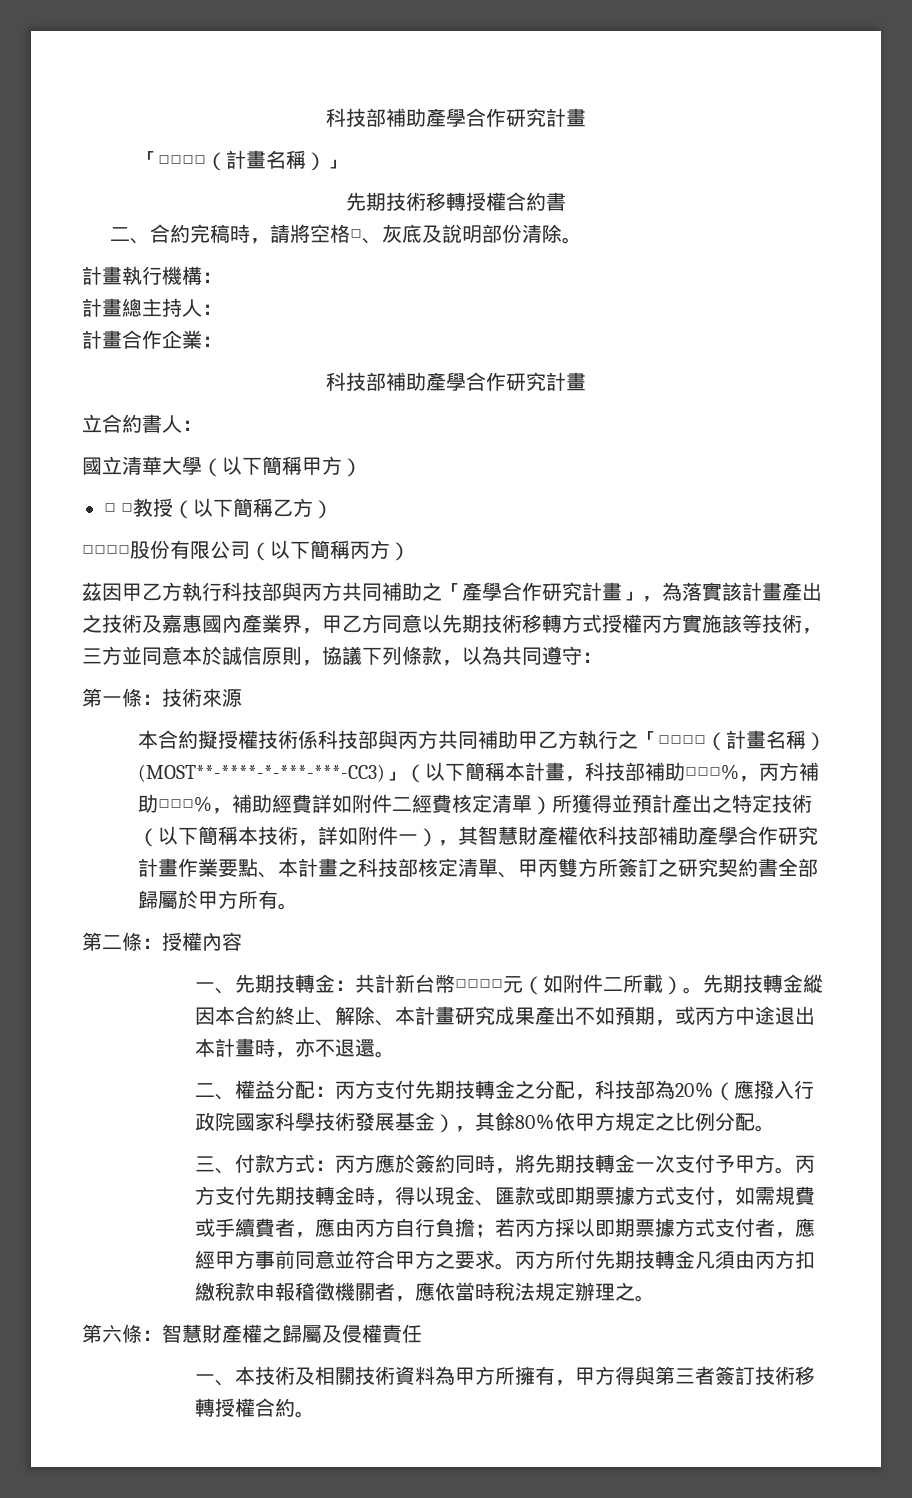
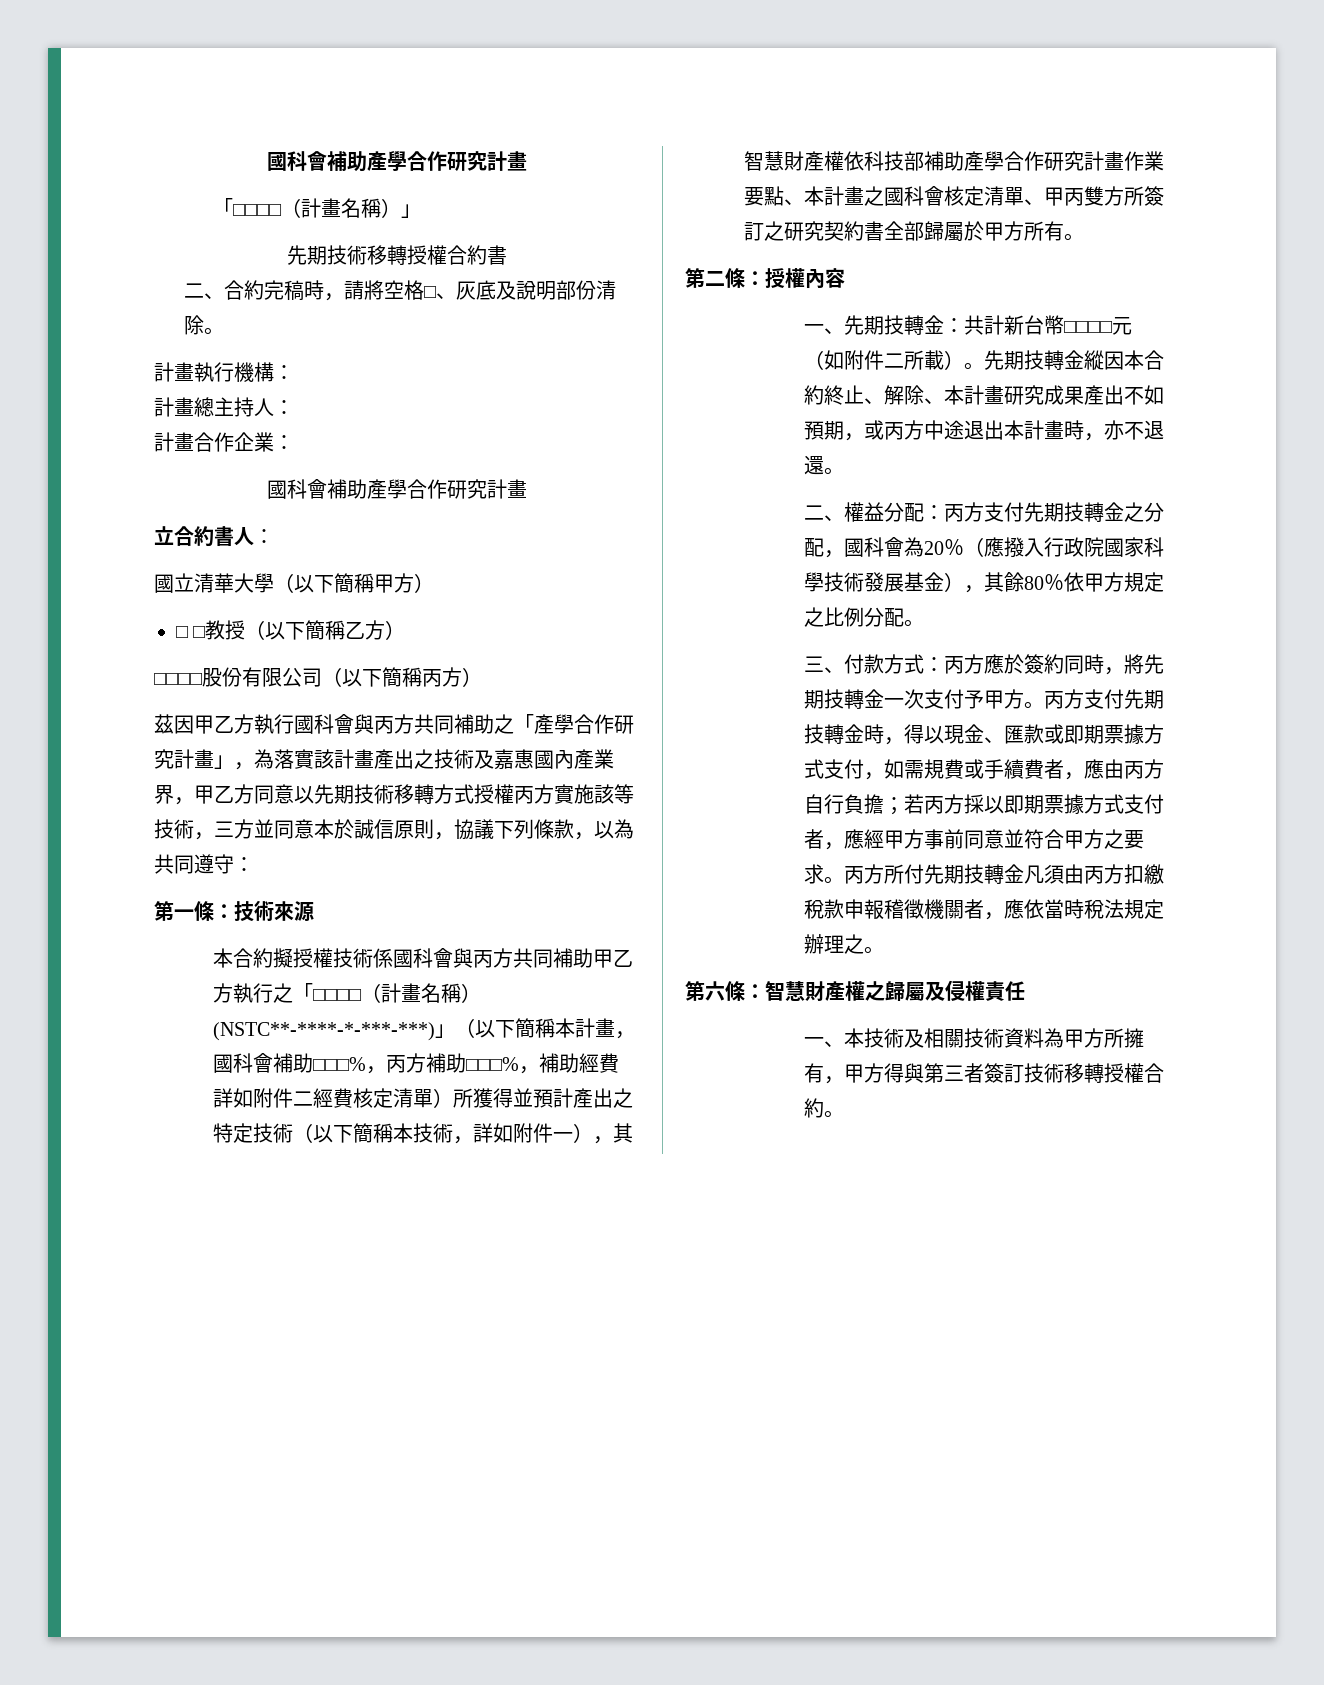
[326,108,386,127] 科技部 -> [266,151,327,171] 國科會
[326,372,386,391] 科技部 -> [266,479,327,499] 國科會
[222,582,282,601] 科技部 -> [294,714,354,734] 國科會
[318,730,379,749] 科技部 -> [393,948,454,968] 國科會
[138,764,386,782] (MOST**-****-*-***-***-CC3) -> [213,1022,436,1041] (NSTC**-****-*-***-***)
[585,762,646,781] 科技部 -> [213,1053,274,1073] 國科會
[358,858,419,877] 科技部 -> [884,186,945,206] 國科會
[594,1080,655,1099] 科技部 -> [843,537,904,557] 國科會

